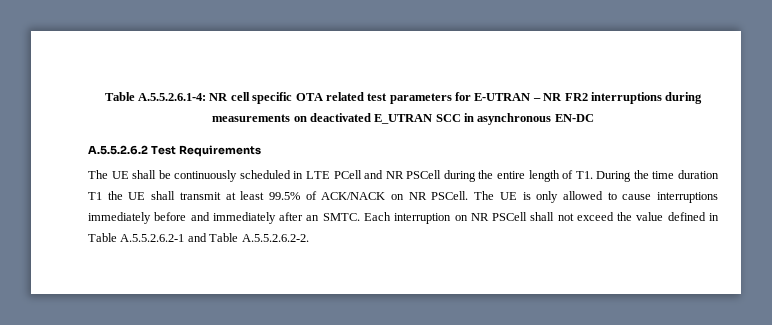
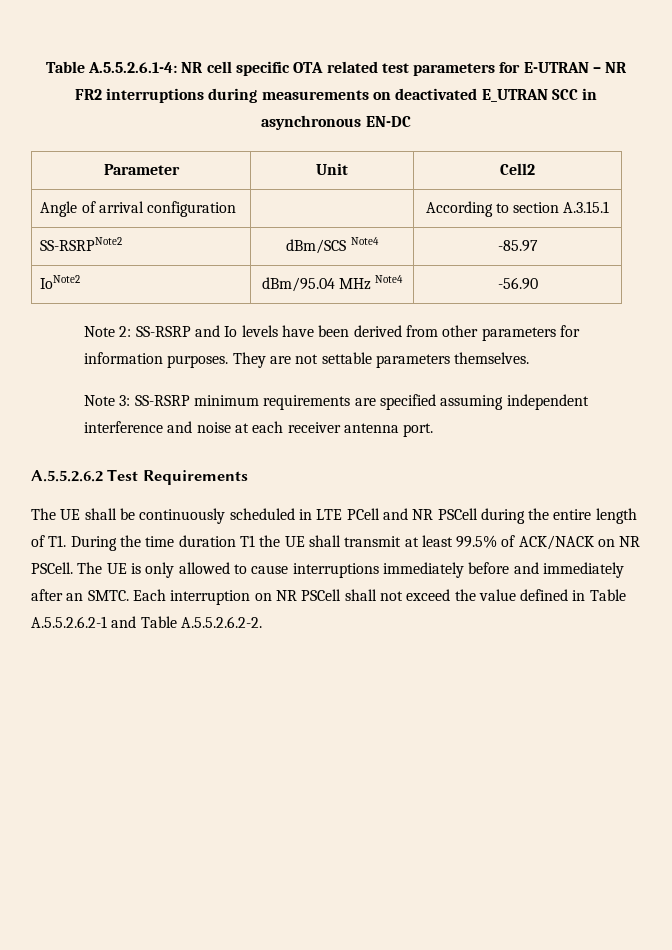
(594, 118) none -> [103,164,180,175] [316,163,348,175] [500,163,535,175] [40,201,237,217] [425,201,610,217] [40,237,123,251] [286,237,379,254] [497,240,538,252] [40,275,81,289] [261,275,404,292] [497,277,538,290] [83,325,580,341] [83,352,530,368] [83,394,589,410] [83,421,434,437] // Parameter | Unit | Cell2 // Angle of arrival configuration | | According to section A.3.15.1 // SS-RSRPNote2 | dBm/SCS Note4 | -85.97 // IoNote2 | dBm/95.04 MHz Note4 | -56.90 // Note 2: SS-RSRP and Io levels have been derived from other parameters for information purposes. They are not settable parameters themselves. // Note 3: SS-RSRP minimum requirements are specified assuming independent interference and noise at each receiver antenna port.

